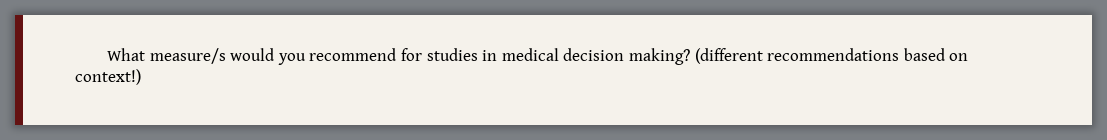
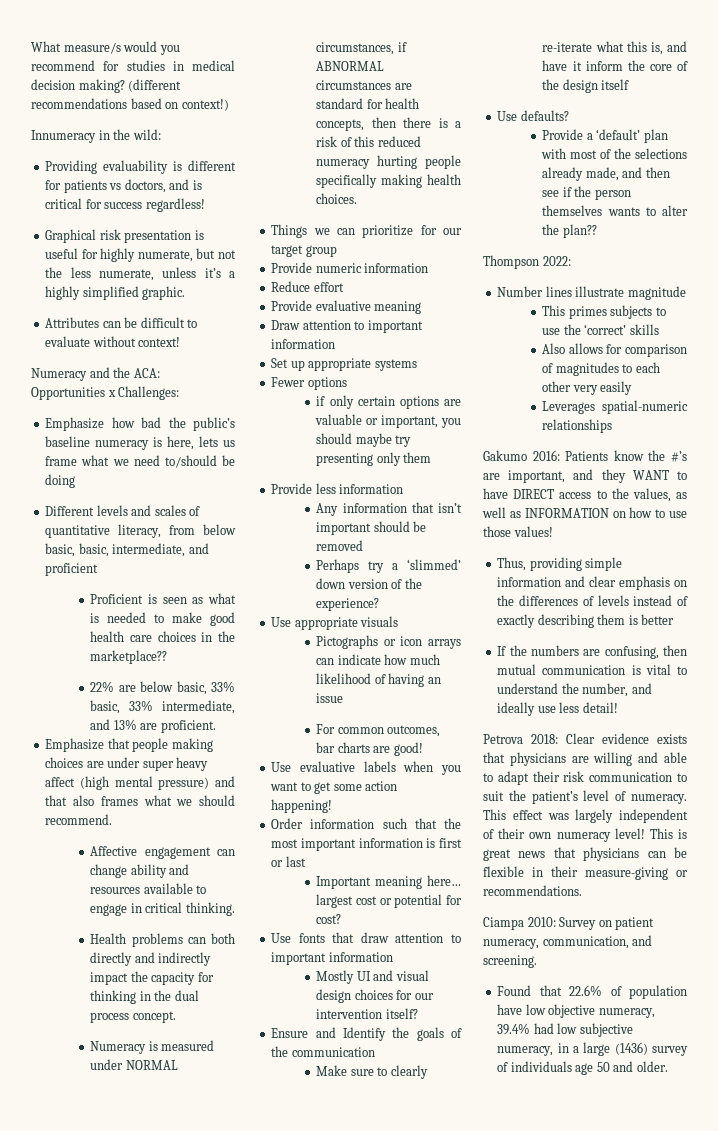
(141, 77) none -> [31,129,161,143] [45,160,236,174] [45,179,202,193] [45,198,205,212] [45,229,204,243] [45,248,236,262] [45,267,235,281] [45,286,186,300] [45,317,198,328] [45,336,181,347] [31,367,160,381] [31,386,180,400] [45,417,235,431] [45,436,235,450] [45,455,235,468] [45,474,76,488] [45,505,201,516] [45,524,236,538] [45,543,209,557] [45,563,99,576] [90,593,237,604] [90,612,236,626] [90,631,236,642] [90,650,168,664] [90,681,236,695] [90,700,235,714] [90,719,216,733] [45,738,213,752] [45,757,209,771] [45,776,235,790] [45,795,235,806] [45,814,113,825] [90,846,235,859] [90,864,190,878] [90,883,207,894] [90,902,235,916] [90,933,235,947] [90,952,212,966] [90,971,214,985] [90,990,199,1004] [90,1011,176,1023] [90,1040,215,1054] [90,1059,178,1070] [316,42,407,55] [316,61,385,71] [316,80,412,90] [316,98,420,109] [316,117,461,131] [316,136,421,147] [316,155,461,169] [316,174,461,188] [316,193,358,204] [271,224,462,238] [271,245,337,257] [271,262,429,273] [271,281,344,292] [271,300,422,314] [271,320,423,333] [271,339,336,349] [271,358,417,371] [271,377,347,390] [316,395,461,409] [315,414,461,428] [316,433,412,447] [316,452,432,466] [271,483,404,494] [316,502,462,516] [316,521,427,535] [316,540,364,551] [316,559,461,573] [316,578,422,589] [316,598,380,611] [271,616,399,630] [316,635,461,649] [316,654,440,665] [316,673,441,687] [316,693,344,703] [316,724,441,737] [316,742,423,756] [271,761,461,775] [270,781,398,794] [271,799,333,813] [271,818,461,829] [271,838,462,851] [271,856,306,867] [316,875,461,889] [316,894,462,908] [316,914,342,924] [271,932,461,943] [271,952,393,965] [316,970,429,984] [316,989,434,1003] [316,1008,418,1019] [271,1027,462,1041] [271,1046,375,1057] [316,1065,428,1079] [542,41,687,55] [542,60,688,71] [542,79,630,93] [497,110,569,121] [542,129,668,143] [541,148,687,159] [542,167,670,181] [542,186,631,200] [542,205,688,216] [542,224,597,238] [483,255,571,269] [497,286,686,300] [542,305,666,319] [542,324,659,335] [542,343,687,357] [542,362,660,376] [542,381,633,395] [542,400,688,414] [542,419,613,433] [483,450,687,462] [483,469,687,483] [483,488,687,502] [482,507,687,518] [483,526,553,537] [497,557,623,571] [497,576,687,590] [497,595,688,606] [497,614,675,628] [497,645,687,659] [497,664,687,675] [497,683,652,697] [497,702,618,716] [483,733,687,744] [483,752,687,766] [483,771,687,785] [483,790,687,804] [483,809,688,823] [483,828,687,842] [483,847,687,861] [483,866,688,880] [483,885,582,896] [483,917,655,930] [483,935,653,949] [483,955,537,968] [497,985,687,999] [497,1004,655,1018] [497,1023,633,1037] [497,1042,688,1056] [497,1061,668,1075] // Innumeracy in the wild: // Providing evaluability is different for patients vs doctors, and is critical for success regardless! // Graphical risk presentation is useful for highly numerate, but not the less numerate, unless it’s a highly simplified graphic. // Attributes can be difficult to evaluate without context! // Numeracy and the ACA: Opportunities x Challenges: // Emphasize how bad the public’s baseline numeracy is here, lets us frame what we need to/should be doing // Different levels and scales of quantitative literacy, from below basic, basic, intermediate, and proficient // Proficient is seen as what is needed to make good health care choices in the marketplace?? // 22% are below basic, 33% basic, 33% intermediate, and 13% are proficient. // Emphasize that people making choices are under super heavy affect (high mental pressure) and that also frames what we should recommend. // Affective engagement can change ability and resources available to engage in critical thinking. // Health problems can both directly and indirectly impact the capacity for thinking in the dual process concept. // Numeracy is measured under NORMAL circumstances, if ABNORMAL circumstances are standard for health concepts, then there is a risk of this reduced numeracy hurting people specifically making health choices. // Things we can prioritize for our target group // Provide numeric information // Reduce effort // Provide evaluative meaning // Draw attention to important information // Set up appropriate systems // Fewer options // if only certain options are valuable or important, you should maybe try presenting only them // Provide less information // Any information that isn’t important should be removed // Perhaps try a ‘slimmed’ down version of the experience? // Use appropriate visuals // Pictographs or icon arrays can indicate how much likelihood of having an issue // For common outcomes, bar charts are good! // Use evaluative labels when you want to get some action happening! // Order information such that the most important information is first or last // Important meaning here… largest cost or potential for cost? // Use fonts that draw attention to important information // Mostly UI and visual design choices for our intervention itself? // Ensure and Identify the goals of the communication // Make sure to clearly re-iterate what this is, and have it inform the core of the design itself // Use defaults? // Provide a ‘default’ plan with most of the selections already made, and then see if the person themselves wants to alter the plan?? // Thompson 2022: // Number lines illustrate magnitude // This primes subjects to use the ‘correct’ skills // Also allows for comparison of magnitudes to each other very easily // Leverages spatial-numeric relationships // Gakumo 2016: Patients know the #’s are important, and they WANT to have DIRECT access to the values, as well as INFORMATION on how to use those values! // Thus, providing simple information and clear emphasis on the differences of levels instead of exactly describing them is better // If the numbers are confusing, then mutual communication is vital to understand the number, and ideally use less detail! // Petrova 2018: Clear evidence exists that physicians are willing and able to adapt their risk communication to suit the patient’s level of numeracy. This effect was largely independent of their own numeracy level! This is great news that physicians can be flexible in their measure-giving or recommendations. // Ciampa 2010: Survey on patient numeracy, communication, and screening. // Found that 22.6% of population have low objective numeracy, 39.4% had low subjective numeracy, in a large (1436) survey of individuals age 50 and older.

